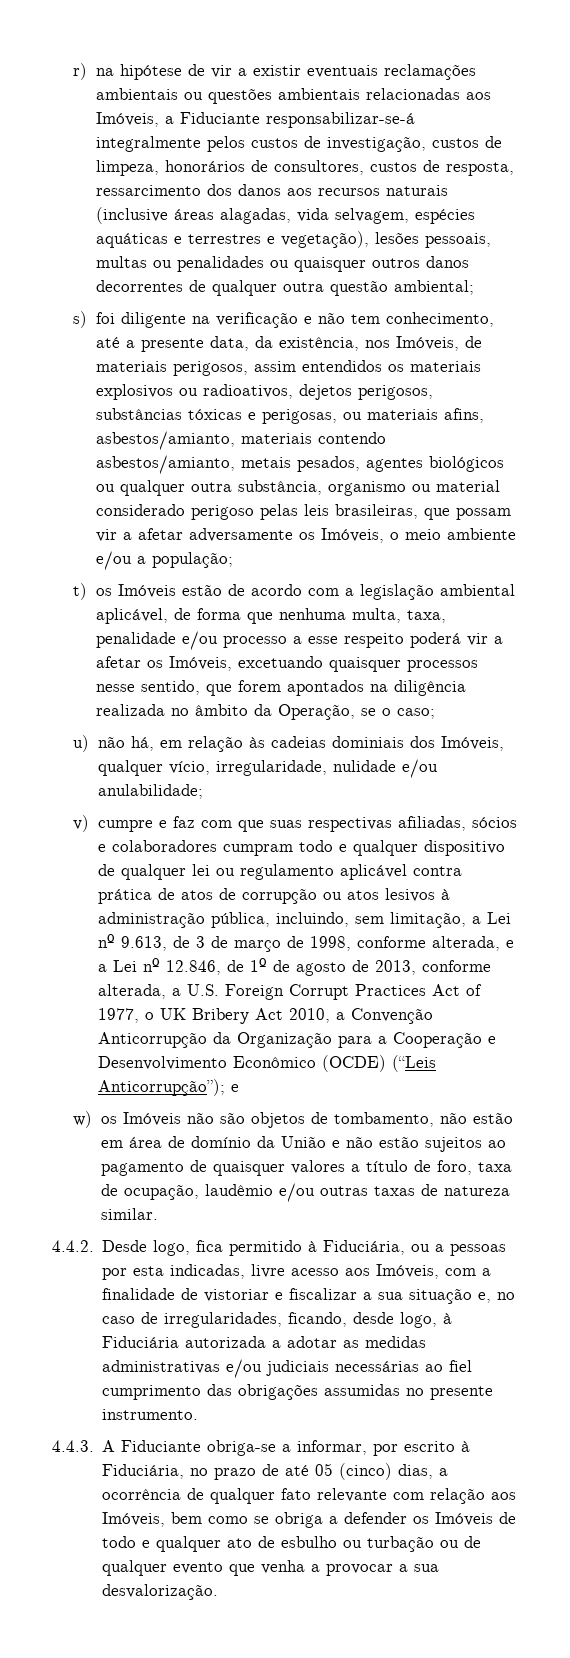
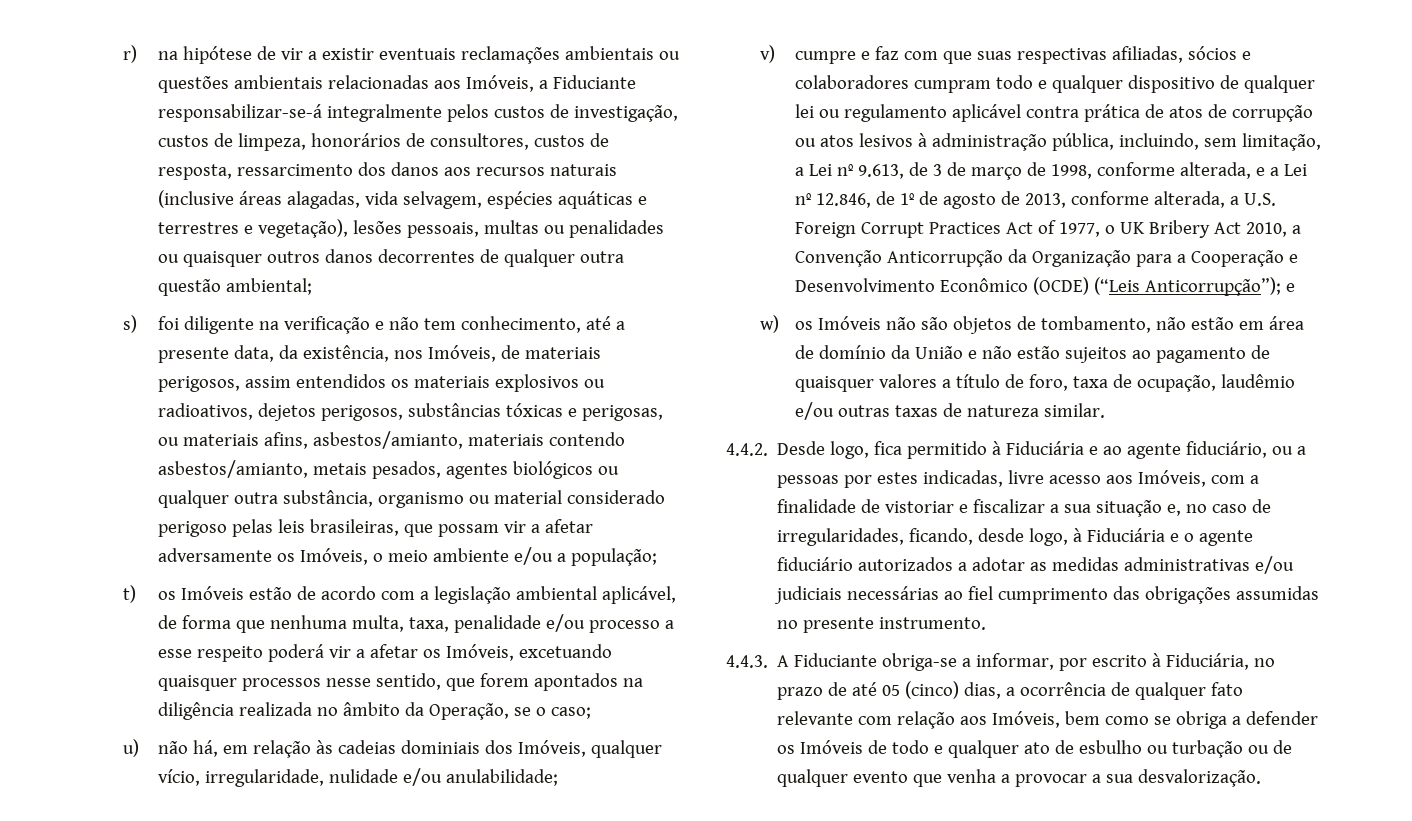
[323,1240,406,1255] Fiduciária, -> [1006,441,1268,459] Fiduciária e ao agente fiduciário,
[133,1266,165,1276] esta -> [877,472,919,484] estes
[185,1336,267,1348] autorizada -> [1170,530,1254,546] [777,557,954,571] e o agente fiduciário autorizados

